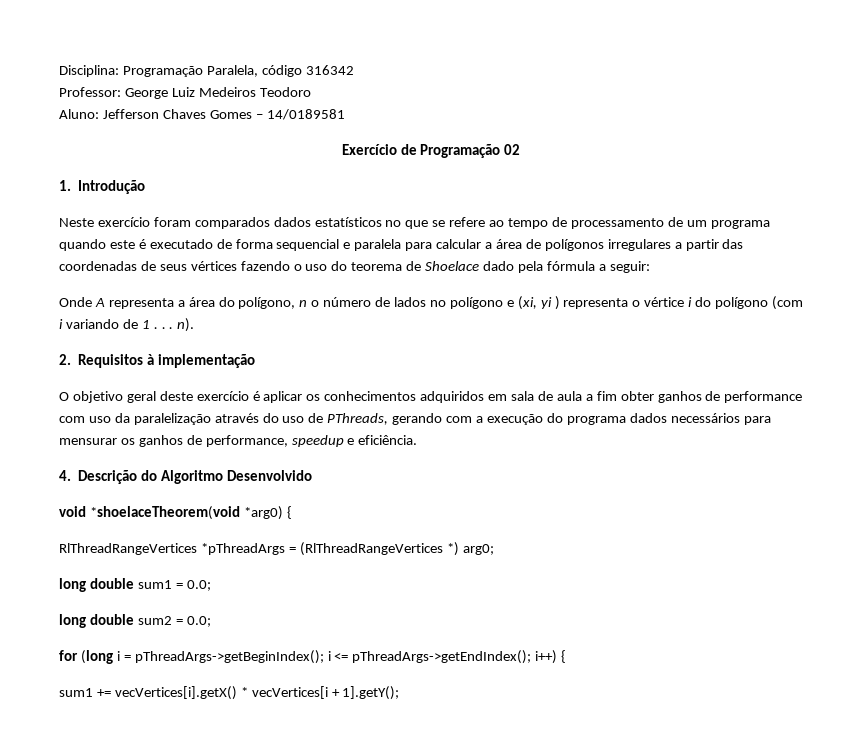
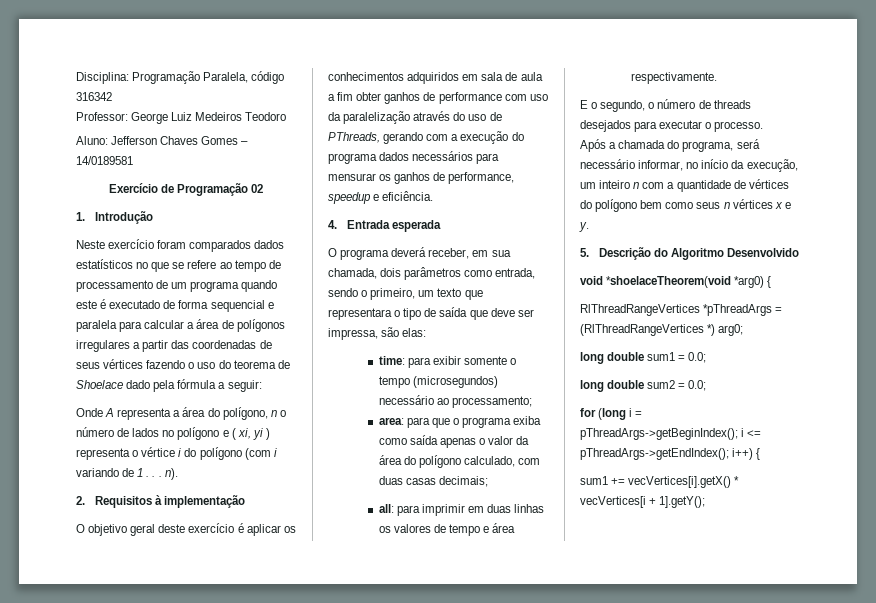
[517,296,537,310] (xi, -> [231,428,251,440] ( xi,
(71, 475) none -> [347,220,442,232] [328,247,511,260] [328,267,536,280] [328,288,483,300] [328,307,534,320] [328,327,427,340] [378,356,517,368] [378,376,498,388] [378,395,532,408] [378,416,542,428] [378,435,530,448] [378,455,541,468] [378,476,488,487] [378,504,545,516] [378,523,516,536] [630,72,717,84] [580,99,751,112] [580,120,764,132] [580,139,760,152] [580,159,798,172] [580,179,789,192] [580,199,791,212] [579,222,589,232] [580,248,589,257] Entrada esperada // O programa deverá receber, em sua chamada, dois parâmetros como entrada, sendo o primeiro, um texto que representara o tipo de saída que deve ser impressa, são elas: // time: para exibir somente o tempo (microsegundos) necessário ao processamento; // area: para que o programa exiba como saída apenas o valor da área do polígono calculado, com duas casas decimais; // all: para imprimir em duas linhas os valores de tempo e área respectivamente. // E o segundo, o número de threads desejados para executar o processo. // Após a chamada do programa, será necessário informar, no início da execução, um inteiro n com a quantidade de vértices do polígono bem como seus n vértices x e y. // 5.

